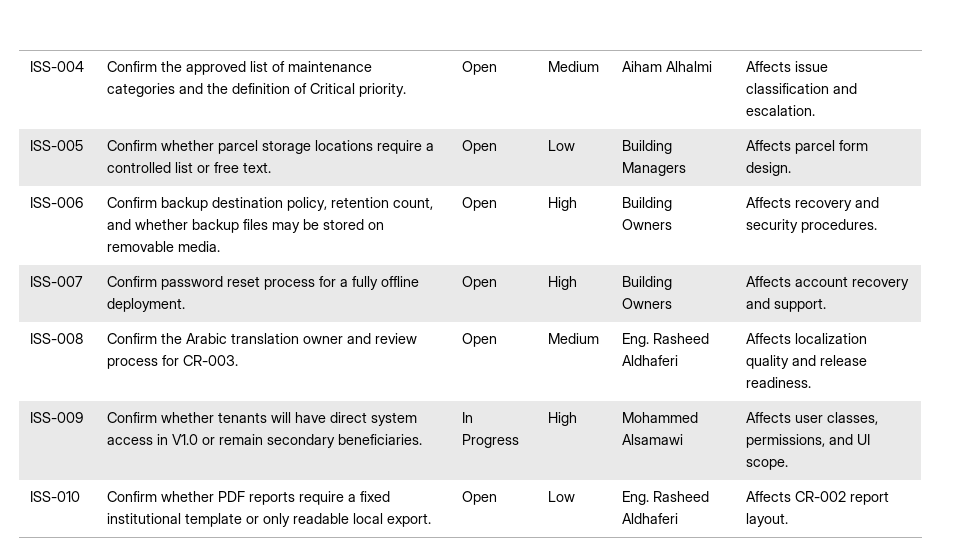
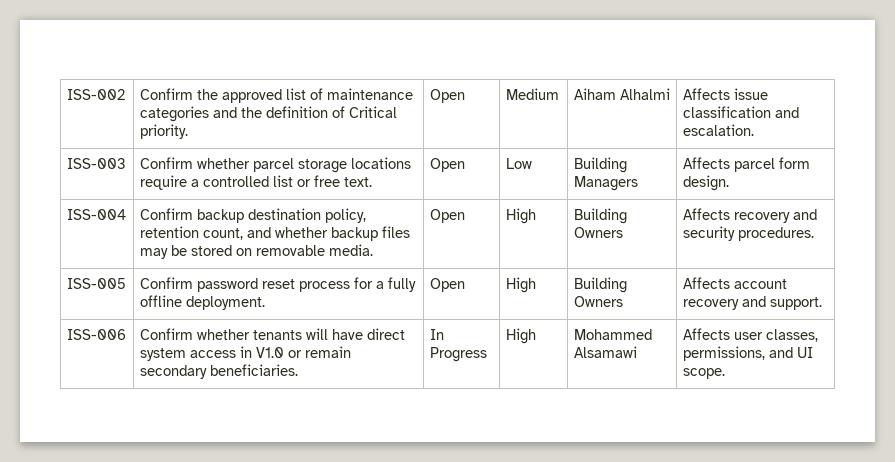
[30,61,85,72] ISS-004 -> [66,89,125,100] ISS-002
[30,140,84,151] ISS-005 -> [66,158,126,169] ISS-003
[30,197,84,208] ISS-006 -> [66,209,126,220] ISS-004
[30,276,84,287] ISS-007 -> [66,278,126,289] ISS-005
[30,333,84,344] [107,333,418,344] [107,355,239,369] [462,333,498,347] [548,333,600,344] [622,333,710,347] [622,355,679,366] [746,333,868,344] [746,355,868,369] [746,377,812,388] [30,412,84,423] ISS-008 | Confirm the Arabic translation owner and review process for CR-003. | Open | Medium | Eng. Rasheed Aldhaferi | Affects localization quality and release readiness. // ISS-009 -> [66,329,126,340] ISS-006
[30,491,81,502] [107,491,391,505] [107,513,432,527] [462,491,498,505] [548,491,576,502] [622,491,710,505] [622,513,679,524] [746,491,890,505] [746,513,789,527] // ISS-010 | Confirm whether PDF reports require a fixed institutional template or only readable local export. | Open | Low | Eng. Rasheed Aldhaferi | Affects CR-002 report layout. -> (725, 373) none

